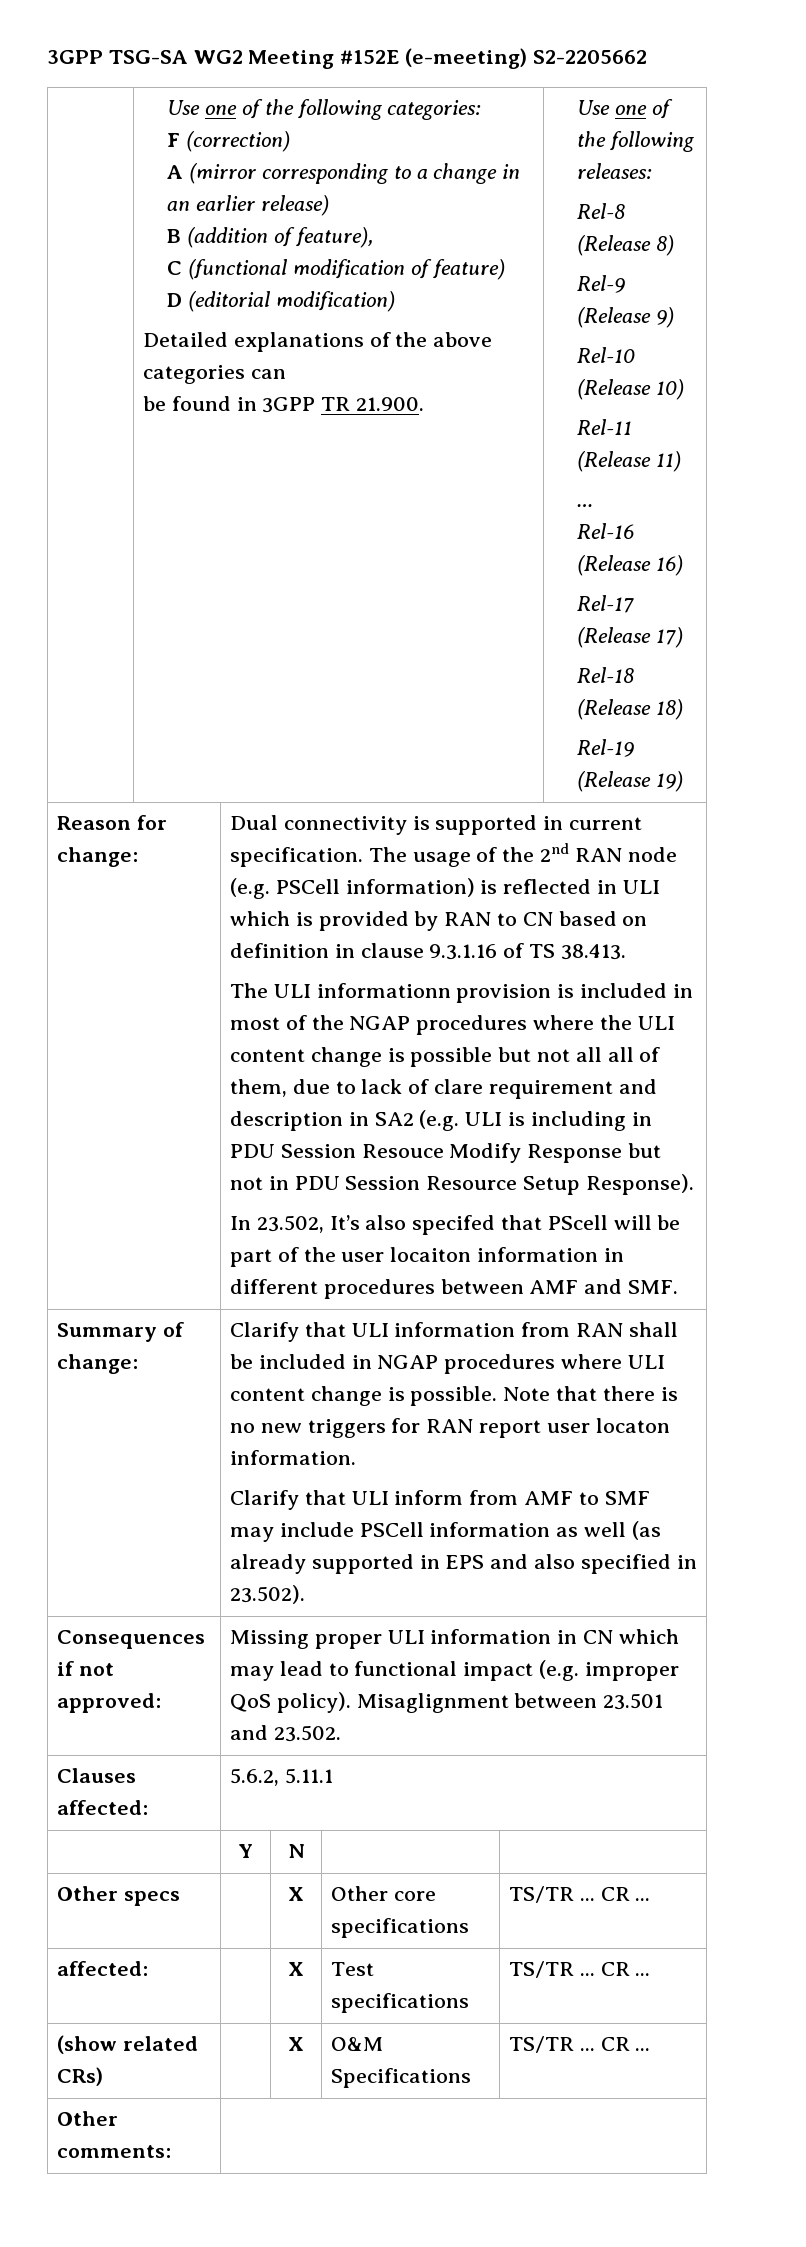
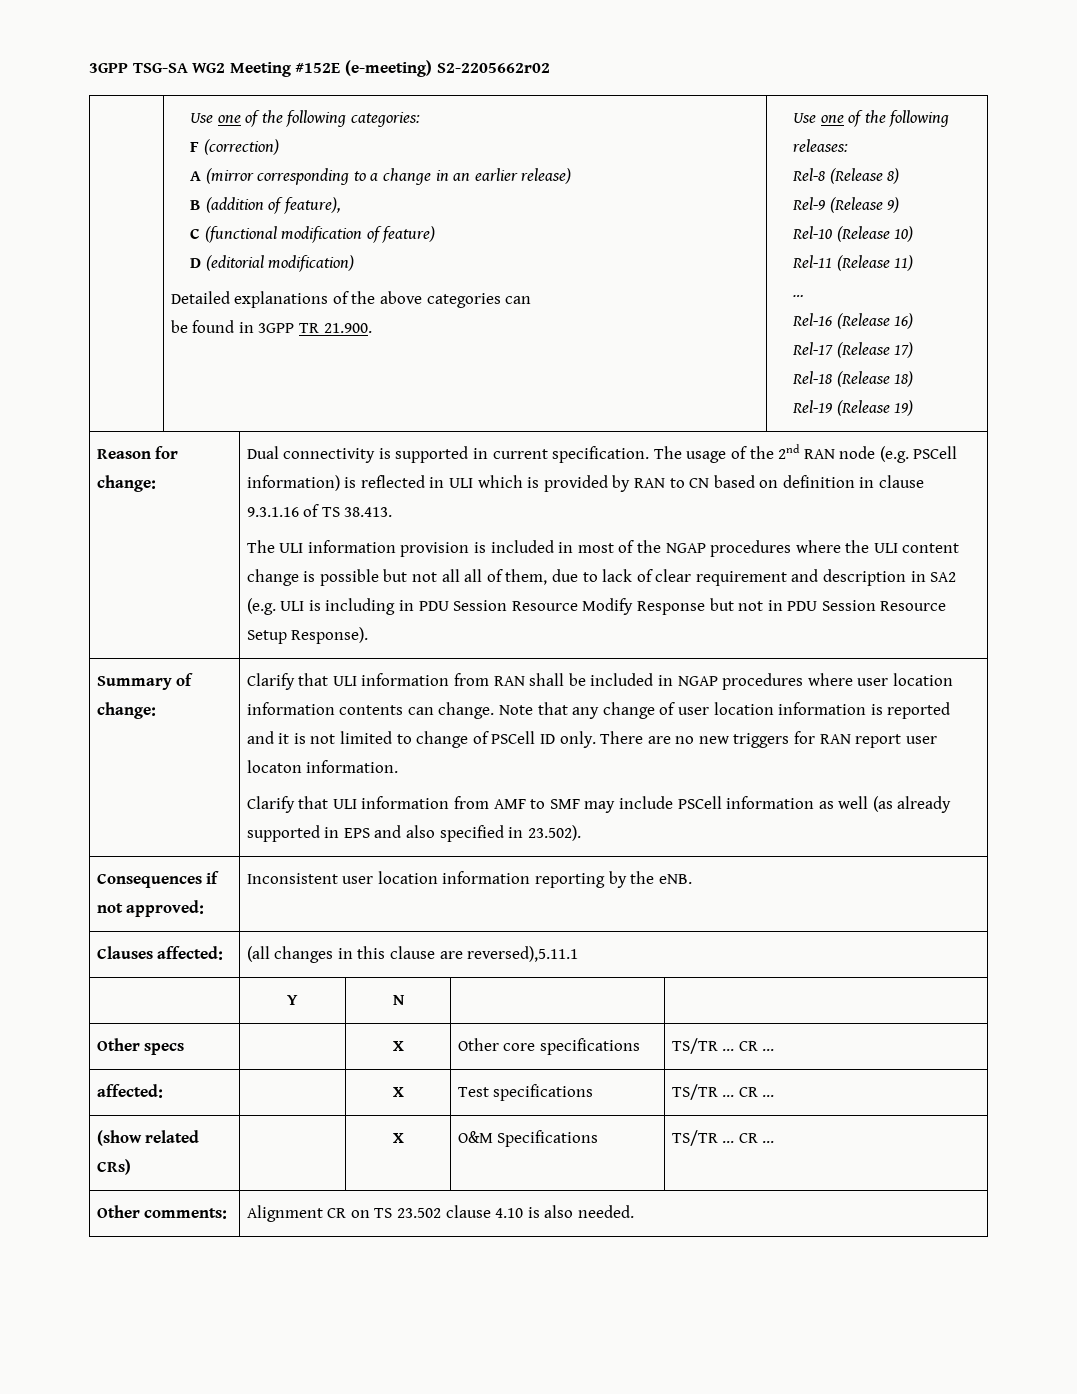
[532,50,647,64] S2-2205662 -> [436,63,550,73] S2-2205662r02
[316,983,451,998] informationn -> [307,540,396,553] information
[434,1079,484,1094] clare -> [655,569,692,582] clear
[361,1144,444,1158] Resouce -> [511,601,578,611] Resource
[230,1215,681,1235] [230,1247,624,1267] [230,1279,679,1299] // In 23.502, It’s also specifed that PScell will be part of the user locaiton information in different procedures between AMF and SMF. -> (369, 635) none
[627,1355,665,1369] [230,1386,678,1406] ULI content change is possible. Note that there is -> [857,673,953,686] [246,702,951,719] [246,731,671,748] user location information contents can change. Note that any change of user location information is reported and it is not limited to change of PSCell ID only. There are
[394,1490,464,1505] inform -> [361,796,450,809] information
[230,1629,679,1649] [230,1660,679,1681] [230,1692,664,1713] [230,1725,341,1742] [57,1768,137,1783] [57,1800,149,1815] [230,1768,333,1786] Missing proper ULI information in CN which may lead to functional impact (e.g. improper QoS policy). Misaglignment between 23.501 and 23.502. // Clauses affected: | 5.6.2, 5.11.1 -> [246,871,692,888] [96,946,224,960] [246,946,579,963] Inconsistent user location information reporting by the eNB. // Clauses affected: | (all changes in this clause are reversed),5.11.1
(172, 2151) none -> [246,1205,634,1222] Alignment CR on TS 23.502 clause 4.10 is also needed.

